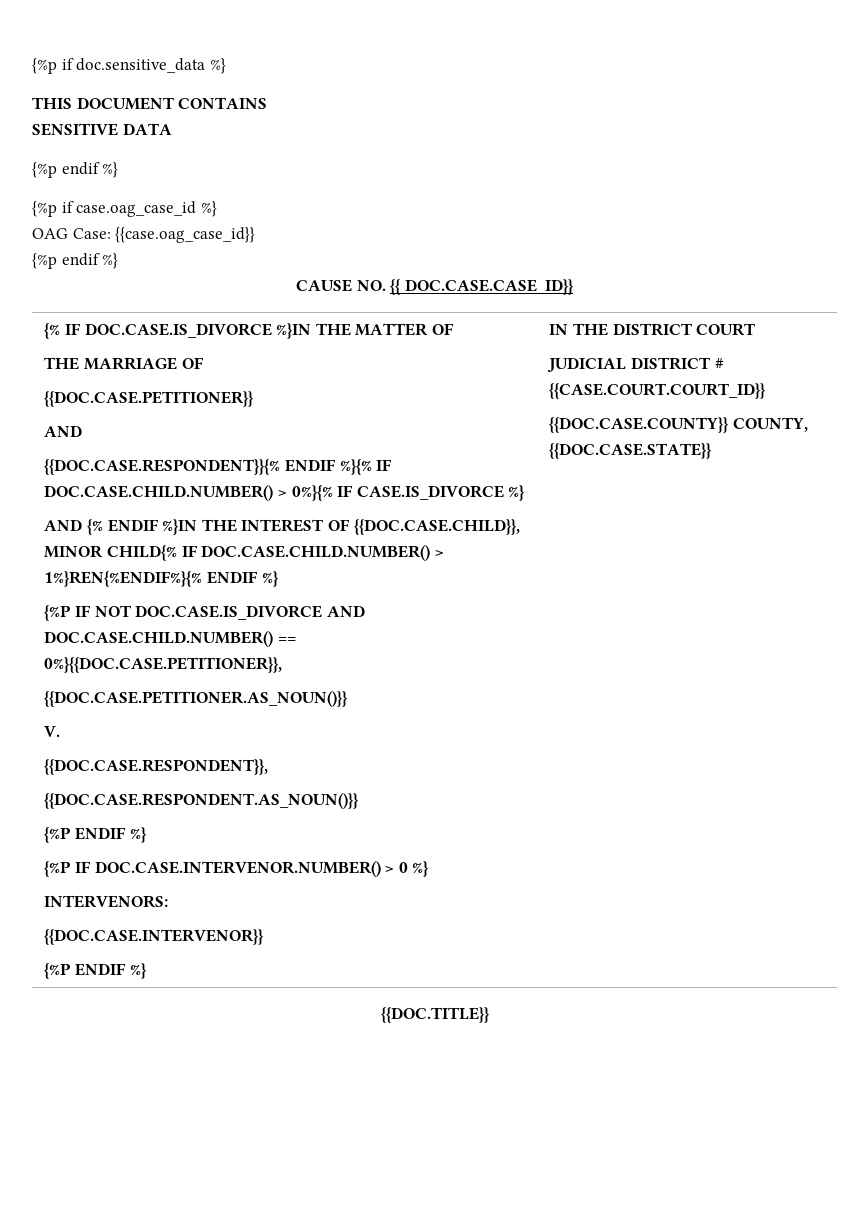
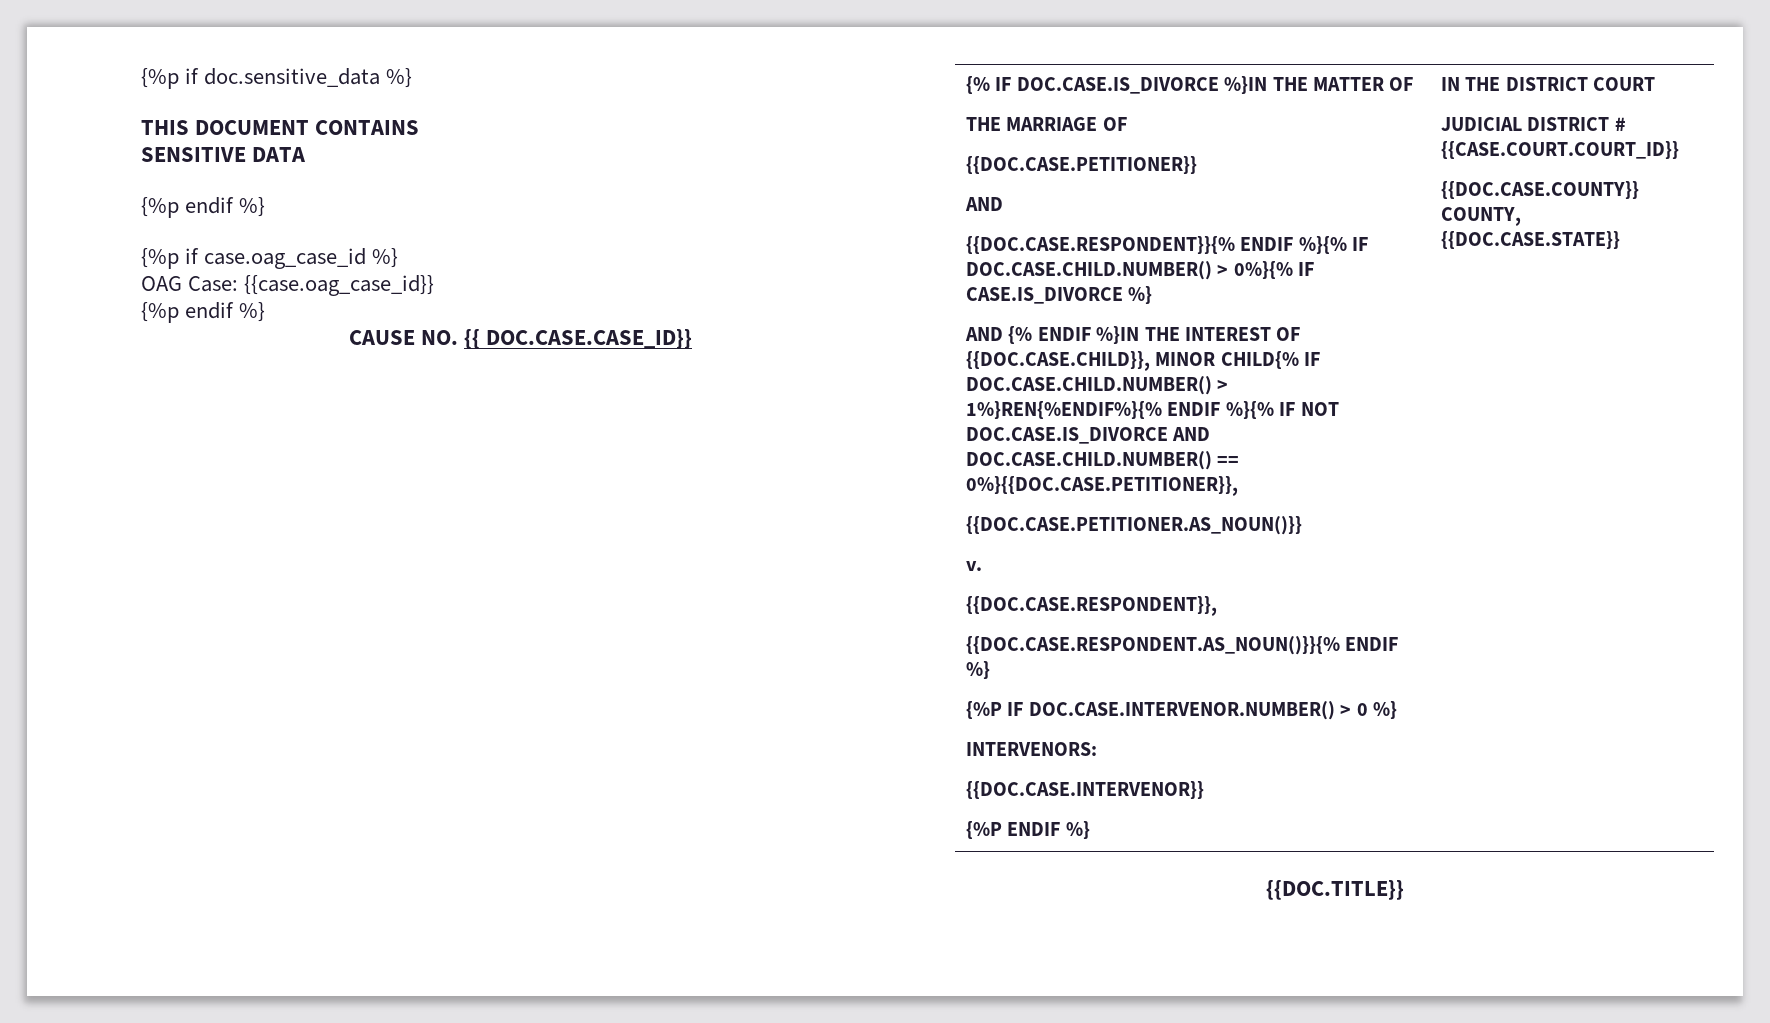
[261,571,279,587] [44,605,72,621] %} // {%P -> [1225,401,1274,419] %}{%
[44,726,61,737] V. -> [965,561,982,571] v.
[44,793,360,809] [44,827,72,843] {{DOC.CASE.RESPONDENT.AS_NOUN()}} // {%P -> [965,636,1340,655] {{DOC.CASE.RESPONDENT.AS_NOUN()}}{%

